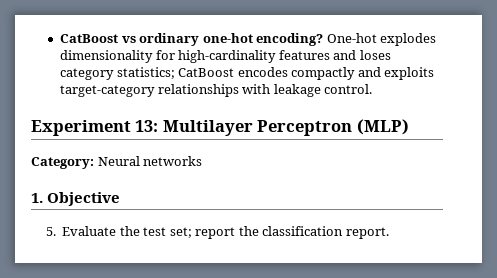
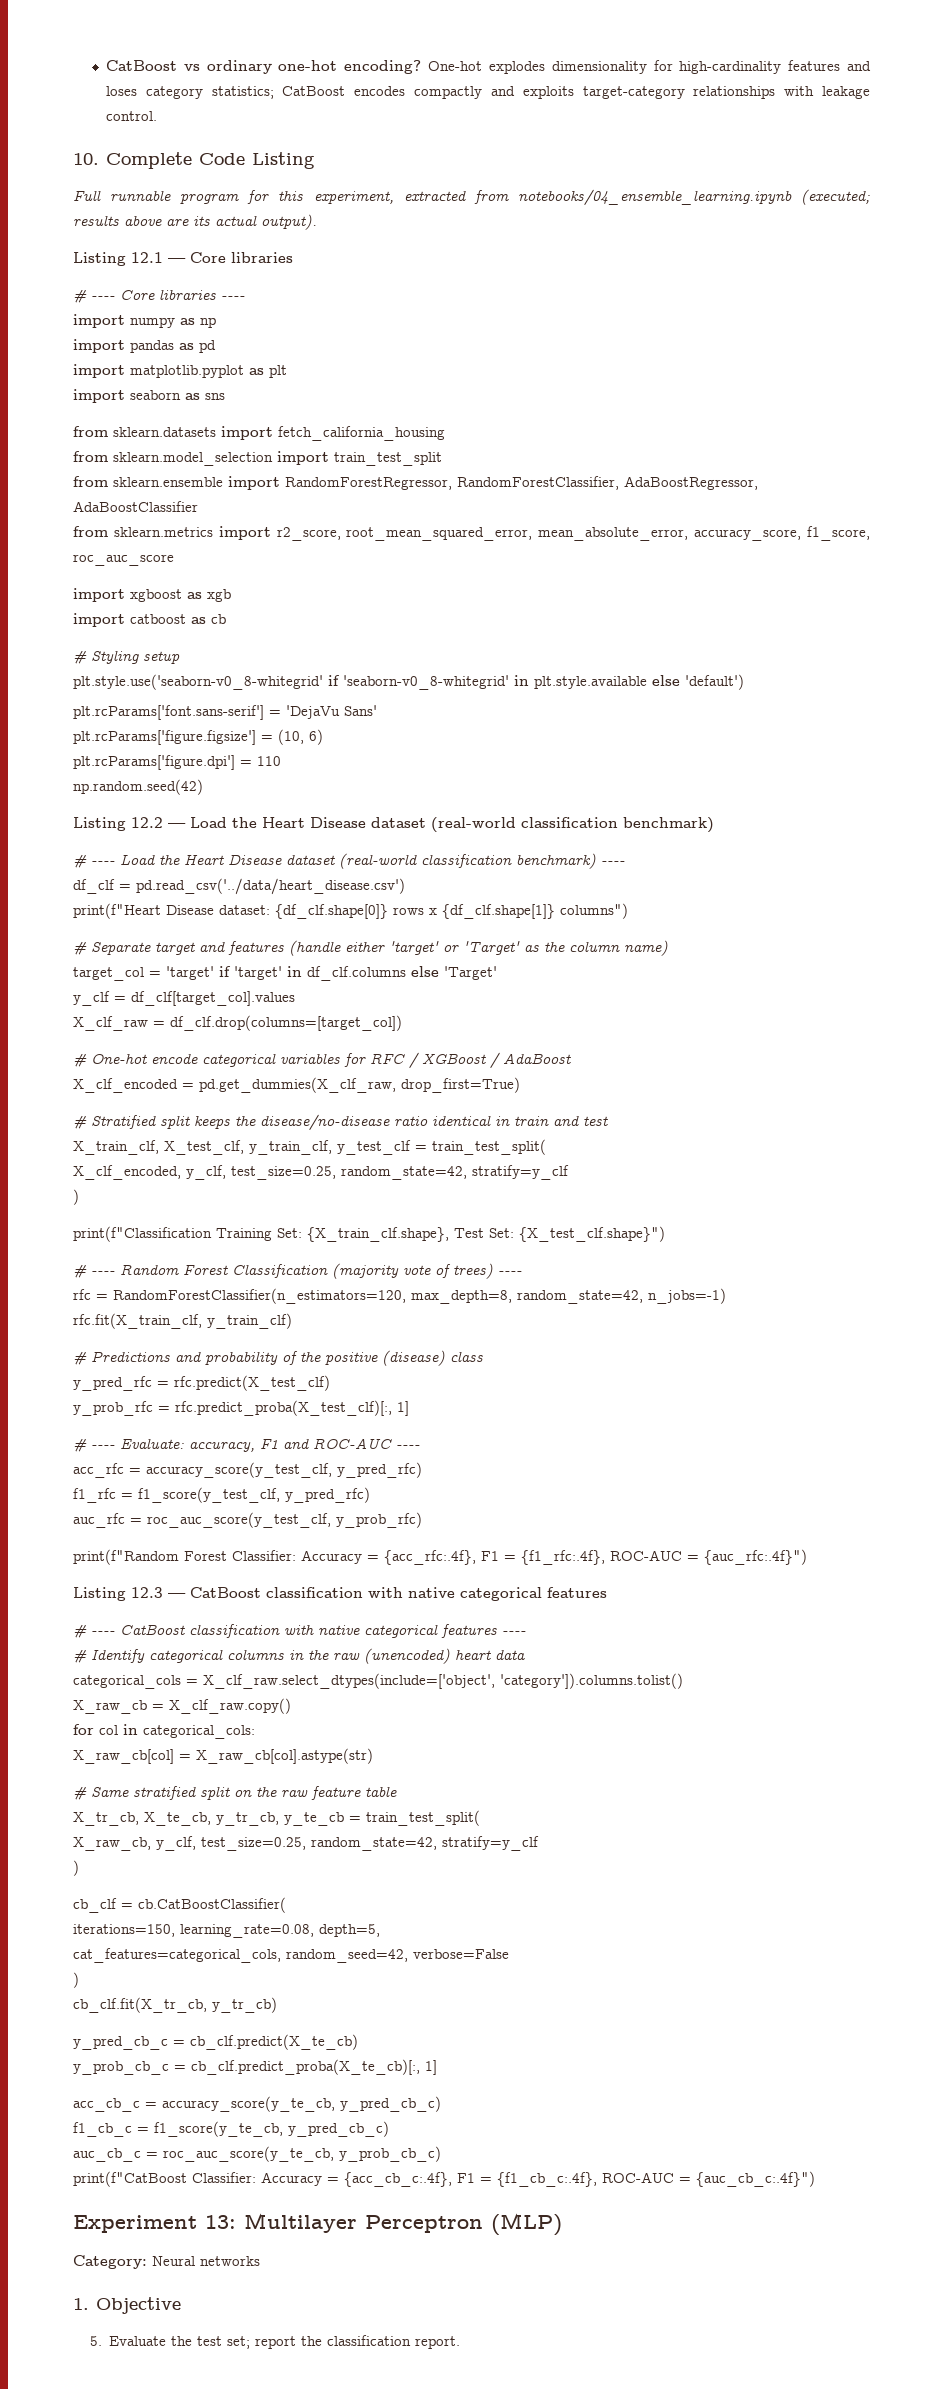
(373, 89) none -> [73,152,315,169] [73,189,870,205] [73,214,317,230] [73,252,293,266] [73,289,245,303] [73,314,216,328] [73,339,216,353] [73,364,287,378] [73,389,225,403] [73,426,445,441] [73,451,442,466] [73,476,758,490] [73,501,198,512] [73,526,870,541] [73,554,174,566] [73,588,231,602] [73,613,226,627] [73,650,180,664] [73,674,744,690] [73,705,377,720] [73,729,323,745] [73,755,281,770] [73,779,203,795] [73,817,714,833] [73,853,625,869] [73,878,405,895] [73,903,628,919] [73,940,668,956] [73,966,497,981] [73,991,295,1006] [73,1015,402,1031] [73,1052,571,1068] [73,1077,520,1093] [73,1114,608,1130] [73,1139,546,1155] [73,1165,569,1180] [73,1189,79,1205] [73,1226,665,1242] [73,1263,522,1279] [73,1288,726,1304] [73,1313,292,1329] [73,1350,483,1366] [73,1375,330,1391] [73,1400,409,1416] [73,1438,420,1452] [73,1462,422,1478] [73,1487,370,1503] [73,1512,422,1528] [73,1549,807,1565] [73,1587,607,1601] [73,1624,526,1638] [73,1648,525,1664] [73,1673,683,1689] [73,1698,291,1714] [73,1724,255,1739] [73,1748,373,1764] [73,1786,397,1800] [73,1810,480,1826] [73,1836,539,1851] [73,1860,79,1876] [73,1897,286,1913] [73,1924,380,1938] [73,1948,509,1963] [73,1972,79,1988] [73,1997,277,2013] [73,2034,358,2050] [73,2059,437,2075] [73,2096,441,2112] [73,2121,389,2137] [73,2146,441,2162] [73,2171,815,2187] // 10. Complete Code Listing // Full runnable program for this experiment, extracted from notebooks/04_ensemble_learning.ipynb (executed; results above are its actual output). // Listing 12.1 — Core libraries // # ---- Core libraries ---- // import numpy as np // import pandas as pd // import matplotlib.pyplot as plt // import seaborn as sns // from sklearn.datasets import fetch_california_housing // from sklearn.model_selection import train_test_split // from sklearn.ensemble import RandomForestRegressor, RandomForestClassifier, AdaBoostRegressor, AdaBoostClassifier // from sklearn.metrics import r2_score, root_mean_squared_error, mean_absolute_error, accuracy_score, f1_score, roc_auc_score // import xgboost as xgb // import catboost as cb // # Styling setup // plt.style.use('seaborn-v0_8-whitegrid' if 'seaborn-v0_8-whitegrid' in plt.style.available else 'default') // plt.rcParams['font.sans-serif'] = 'DejaVu Sans' // plt.rcParams['figure.figsize'] = (10, 6) // plt.rcParams['figure.dpi'] = 110 // np.random.seed(42) // Listing 12.2 — Load the Heart Disease dataset (real-world classification benchmark) // # ---- Load the Heart Disease dataset (real-world classification benchmark) ---- // df_clf = pd.read_csv('../data/heart_disease.csv') // print(f"Heart Disease dataset: {df_clf.shape[0]} rows x {df_clf.shape[1]} columns") // # Separate target and features (handle either 'target' or 'Target' as the column name) // target_col = 'target' if 'target' in df_clf.columns else 'Target' // y_clf = df_clf[target_col].values // X_clf_raw = df_clf.drop(columns=[target_col]) // # One-hot encode categorical variables for RFC / XGBoost / AdaBoost // X_clf_encoded = pd.get_dummies(X_clf_raw, drop_first=True) // # Stratified split keeps the disease/no-disease ratio identical in train and test // X_train_clf, X_test_clf, y_train_clf, y_test_clf = train_test_split( // X_clf_encoded, y_clf, test_size=0.25, random_state=42, stratify=y_clf // ) // print(f"Classification Training Set: {X_train_clf.shape}, Test Set: {X_test_clf.shape}") // # ---- Random Forest Classification (majority vote of trees) ---- // rfc = RandomForestClassifier(n_estimators=120, max_depth=8, random_state=42, n_jobs=-1) // rfc.fit(X_train_clf, y_train_clf) // # Predictions and probability of the positive (disease) class // y_pred_rfc = rfc.predict(X_test_clf) // y_prob_rfc = rfc.predict_proba(X_test_clf)[:, 1] // # ---- Evaluate: accuracy, F1 and ROC-AUC ---- // acc_rfc = accuracy_score(y_test_clf, y_pred_rfc) // f1_rfc = f1_score(y_test_clf, y_pred_rfc) // auc_rfc = roc_auc_score(y_test_clf, y_prob_rfc) // print(f"Random Forest Classifier: Accuracy = {acc_rfc:.4f}, F1 = {f1_rfc:.4f}, ROC-AUC = {auc_rfc:.4f}") // Listing 12.3 — CatBoost classification with native categorical features // # ---- CatBoost classification with native categorical features ---- // # Identify categorical columns in the raw (unencoded) heart data // categorical_cols = X_clf_raw.select_dtypes(include=['object', 'category']).columns.tolist() // X_raw_cb = X_clf_raw.copy() // for col in categorical_cols: // X_raw_cb[col] = X_raw_cb[col].astype(str) // # Same stratified split on the raw feature table // X_tr_cb, X_te_cb, y_tr_cb, y_te_cb = train_test_split( // X_raw_cb, y_clf, test_size=0.25, random_state=42, stratify=y_clf // ) // cb_clf = cb.CatBoostClassifier( // iterations=150, learning_rate=0.08, depth=5, // cat_features=categorical_cols, random_seed=42, verbose=False // ) // cb_clf.fit(X_tr_cb, y_tr_cb) // y_pred_cb_c = cb_clf.predict(X_te_cb) // y_prob_cb_c = cb_clf.predict_proba(X_te_cb)[:, 1] // acc_cb_c = accuracy_score(y_te_cb, y_pred_cb_c) // f1_cb_c = f1_score(y_te_cb, y_pred_cb_c) // auc_cb_c = roc_auc_score(y_te_cb, y_prob_cb_c) // print(f"CatBoost Classifier: Accuracy = {acc_cb_c:.4f}, F1 = {f1_cb_c:.4f}, ROC-AUC = {auc_cb_c:.4f}")

